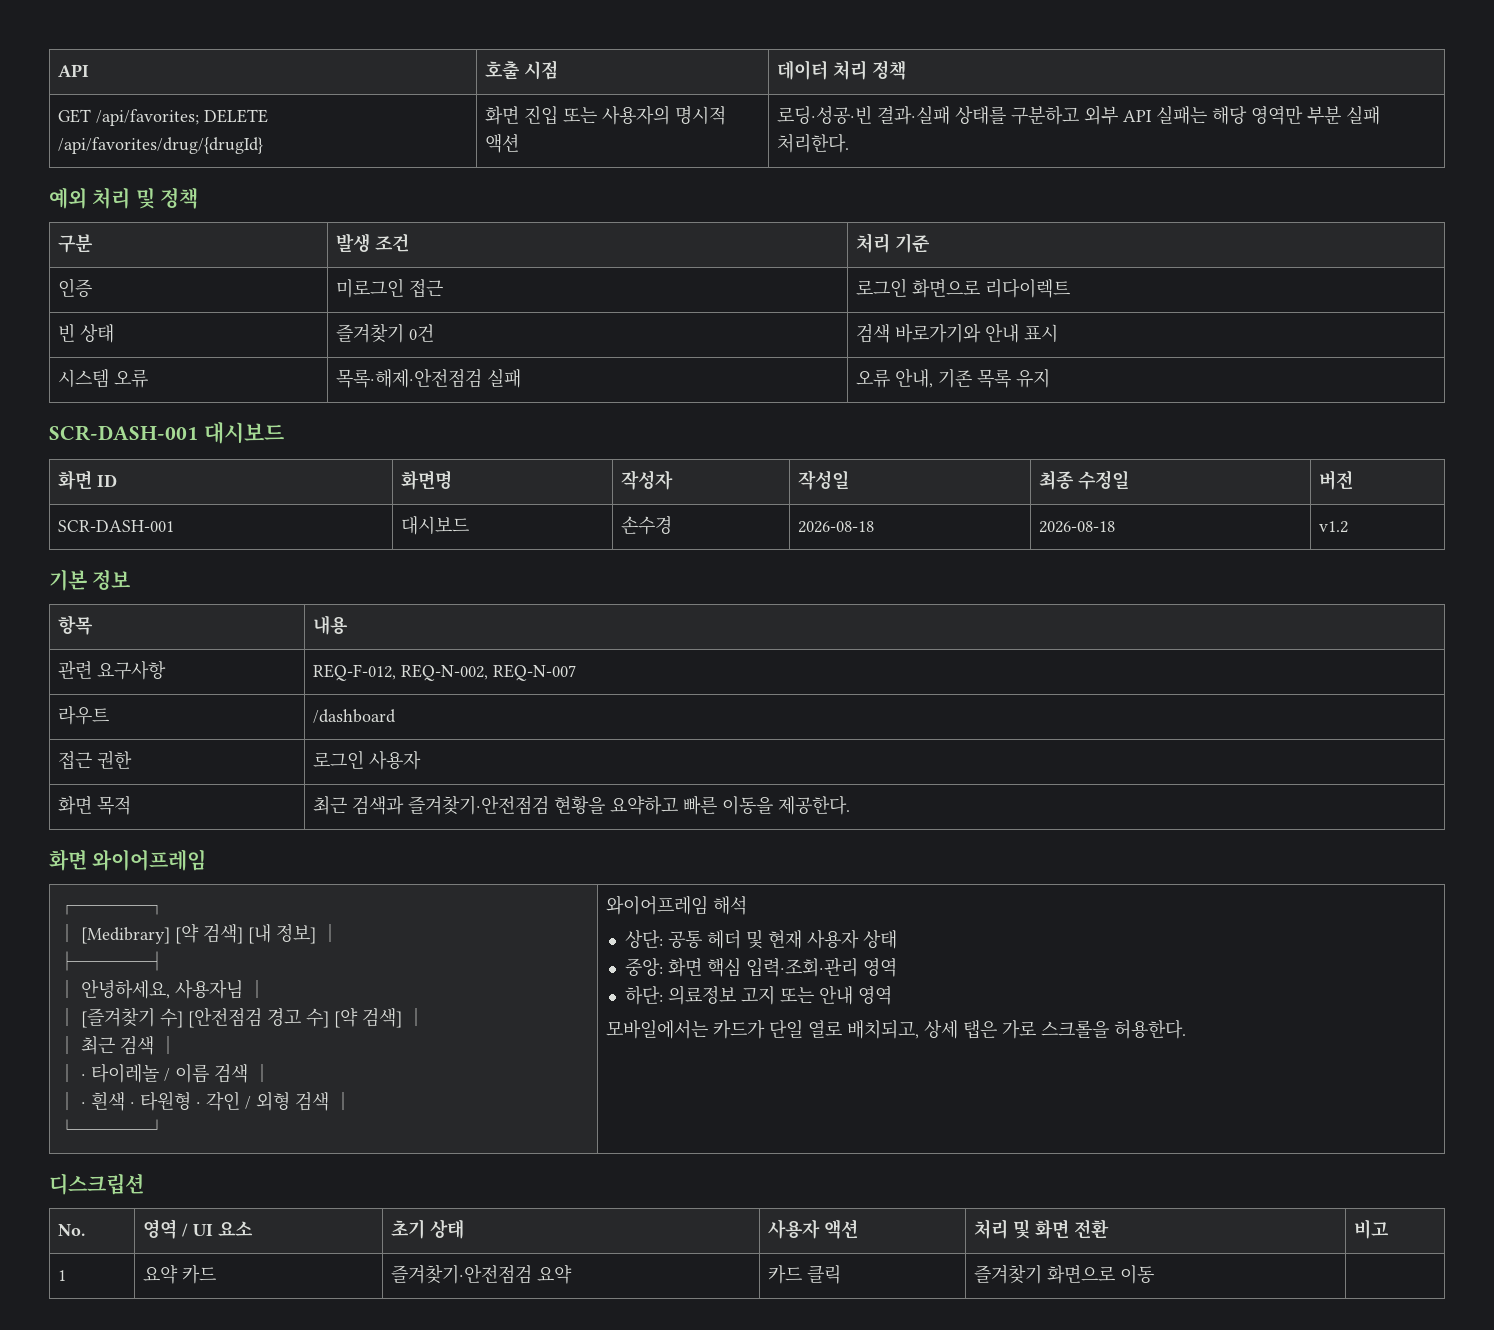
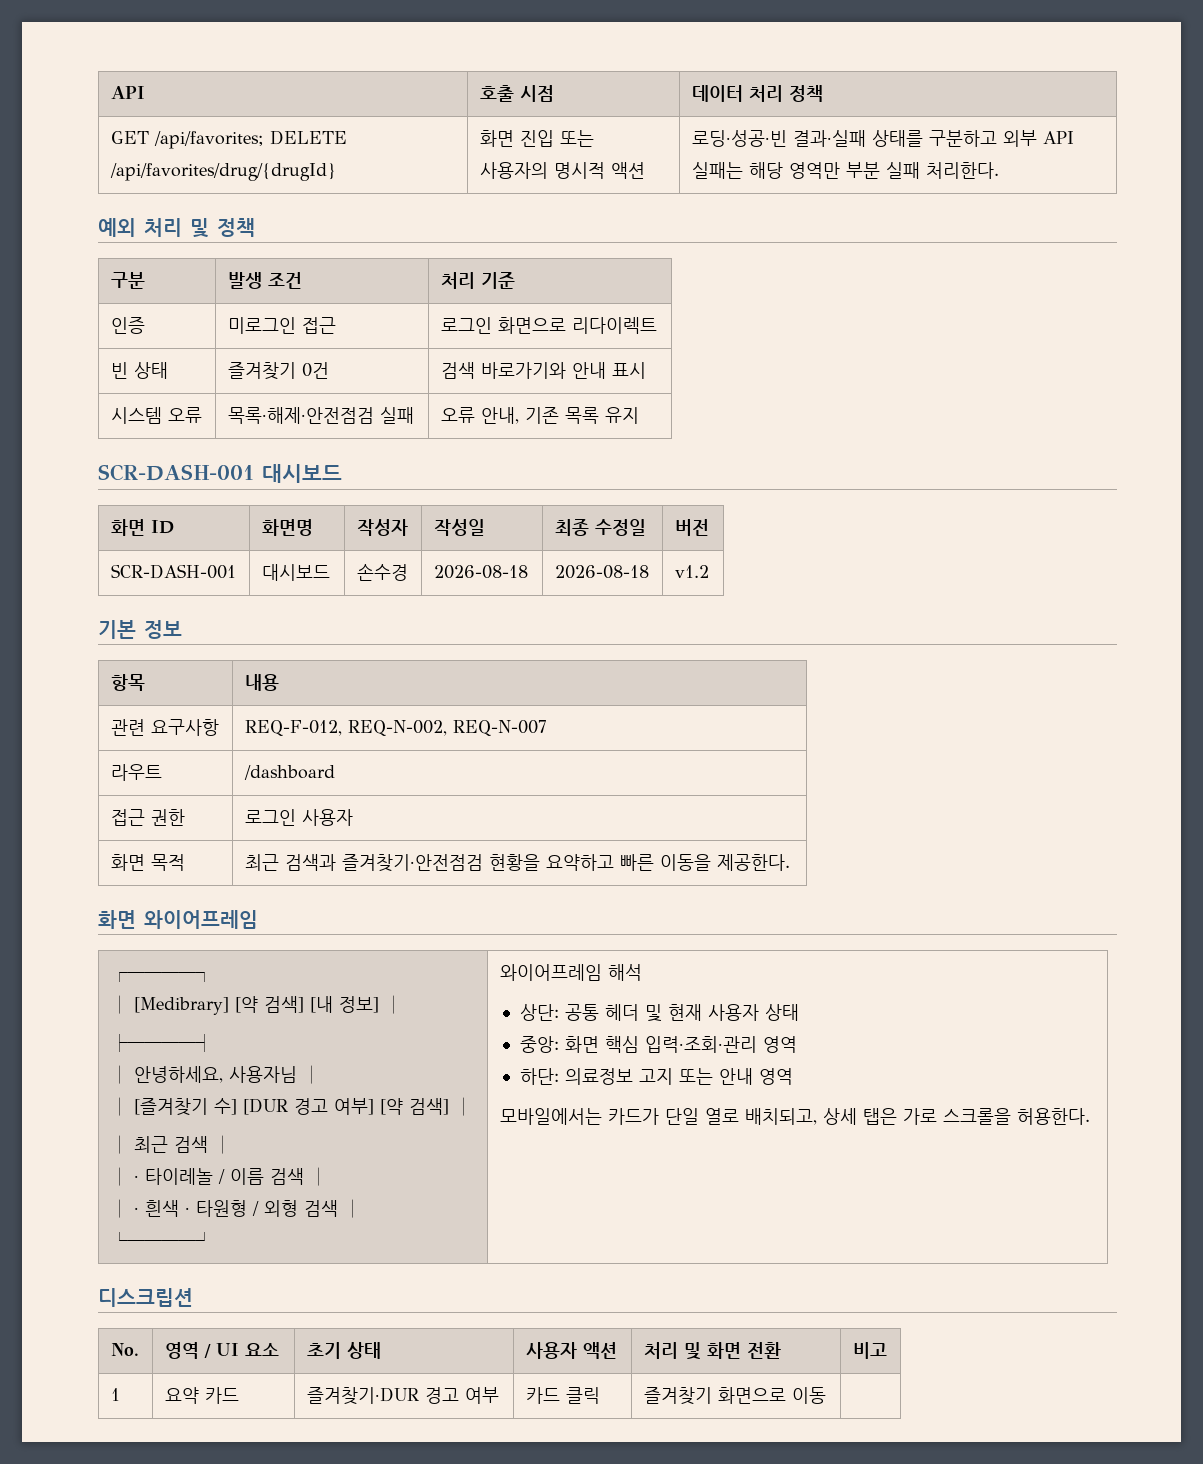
[187,1007,329,1028] [안전점검 경고 수] -> [242,1098,374,1115] [DUR 경고 여부]
[195,1091,240,1111] · 각인 -> (247, 1208) none
[390,1264,572,1284] 즐겨찾기·안전점검 요약 -> [306,1387,499,1405] 즐겨찾기·DUR 경고 여부

